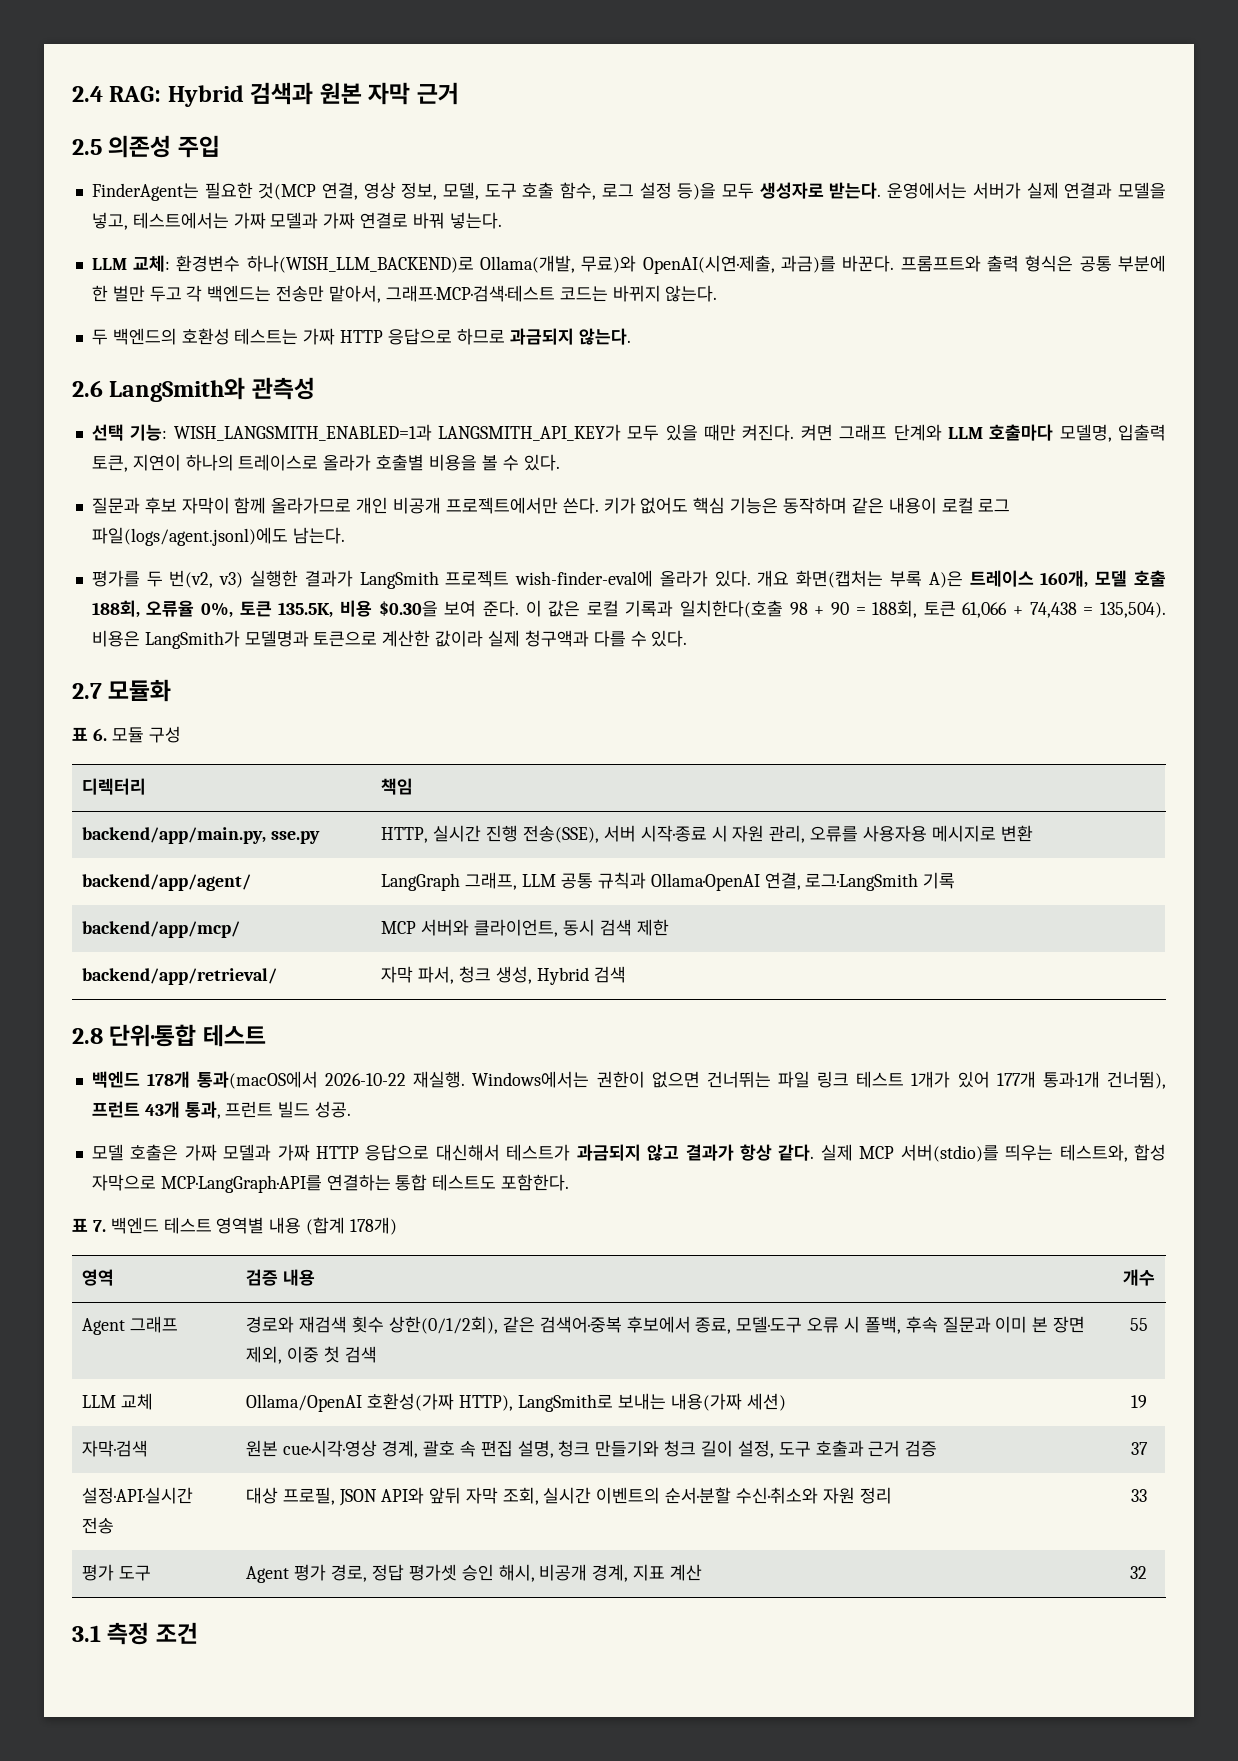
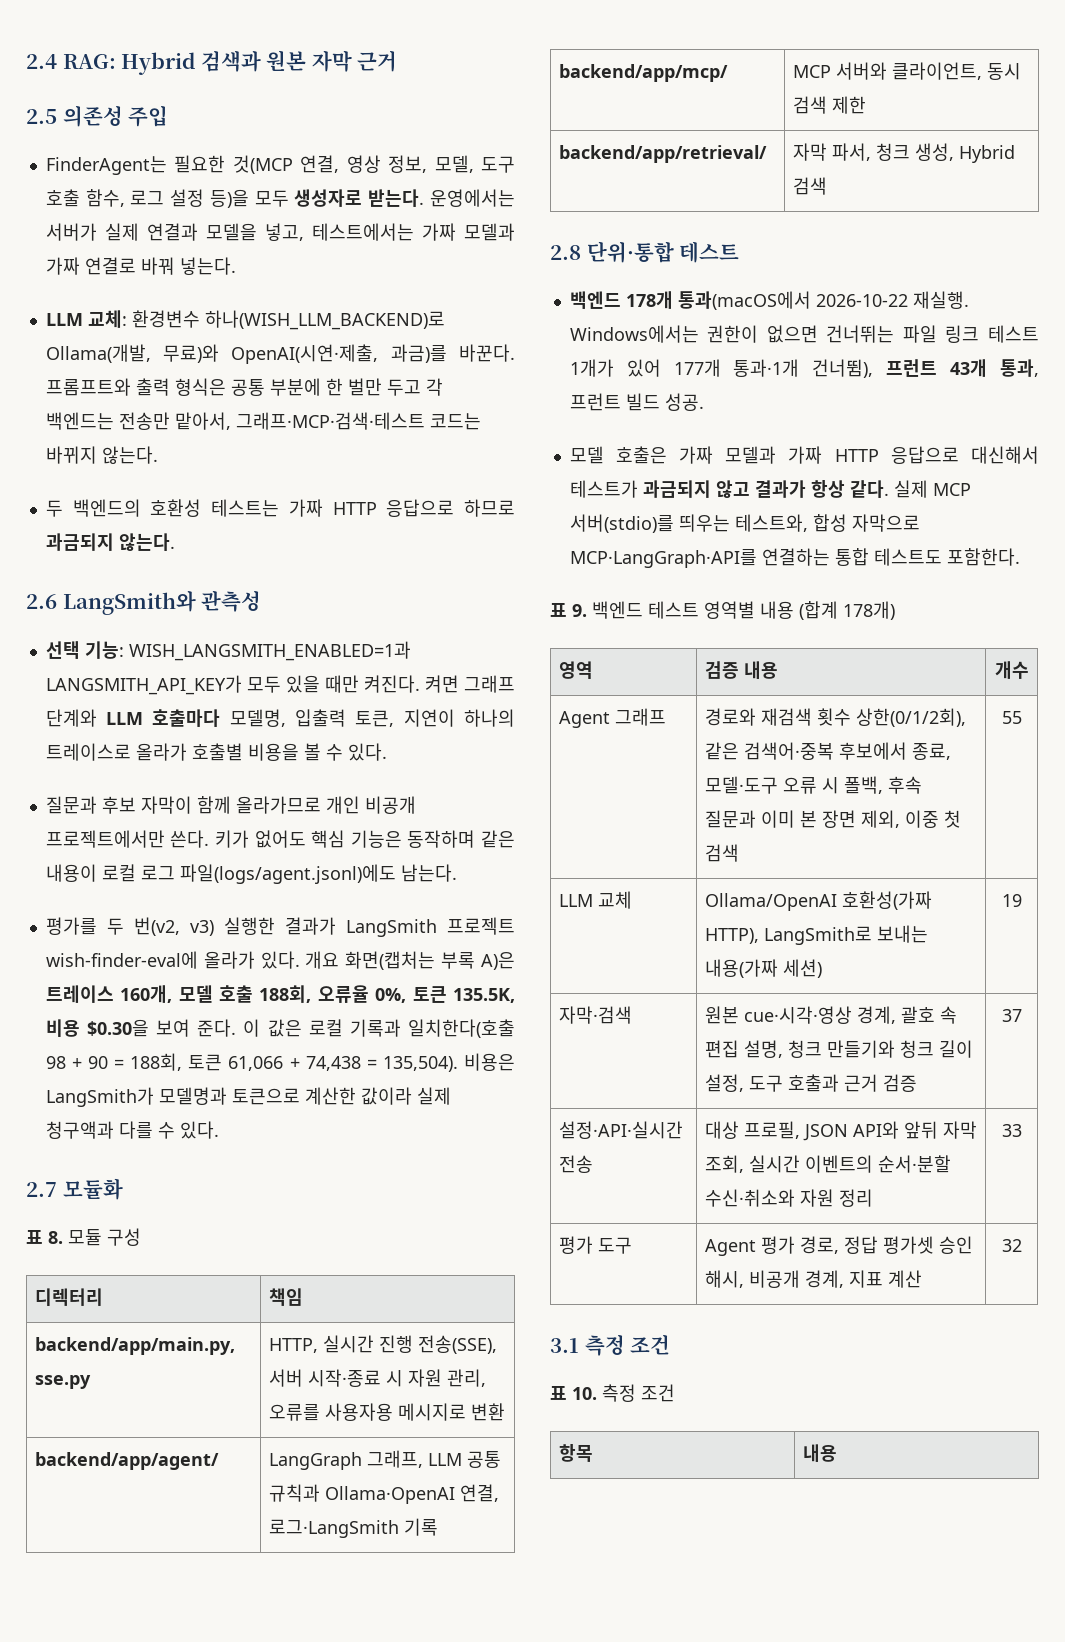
[92,728,107,741] 6. -> [48,1231,63,1244] 8.
[92,1220,106,1232] 7. -> [572,604,587,617] 9.
(198, 1633) none -> [550,1384,675,1402] [558,1444,593,1462] [802,1444,837,1462] // 표 10. 측정 조건 // 항목 | 내용

